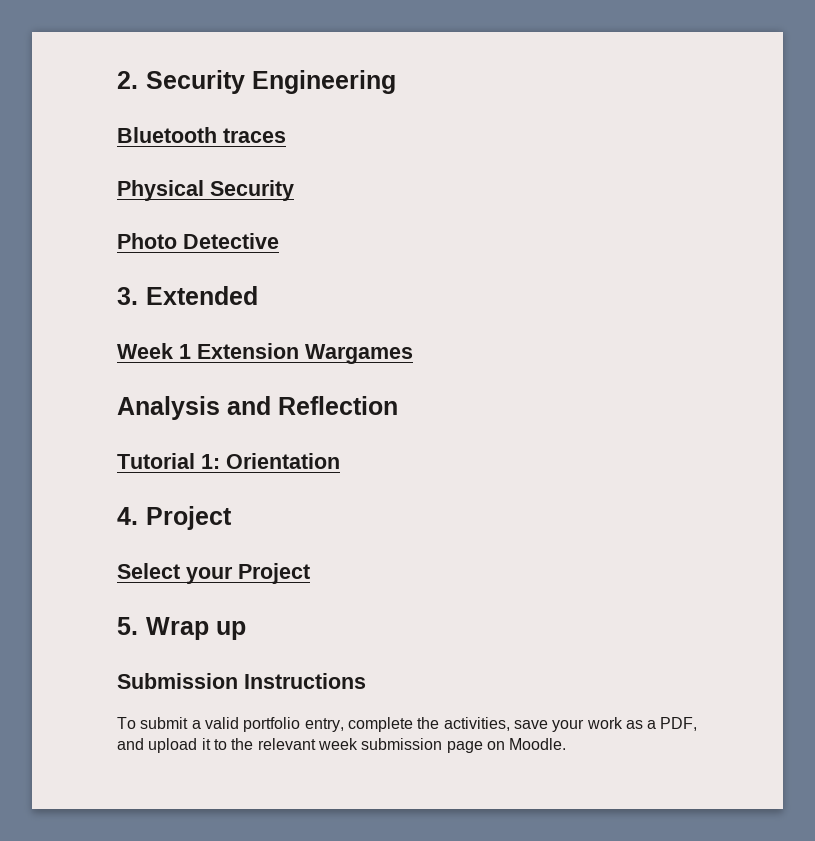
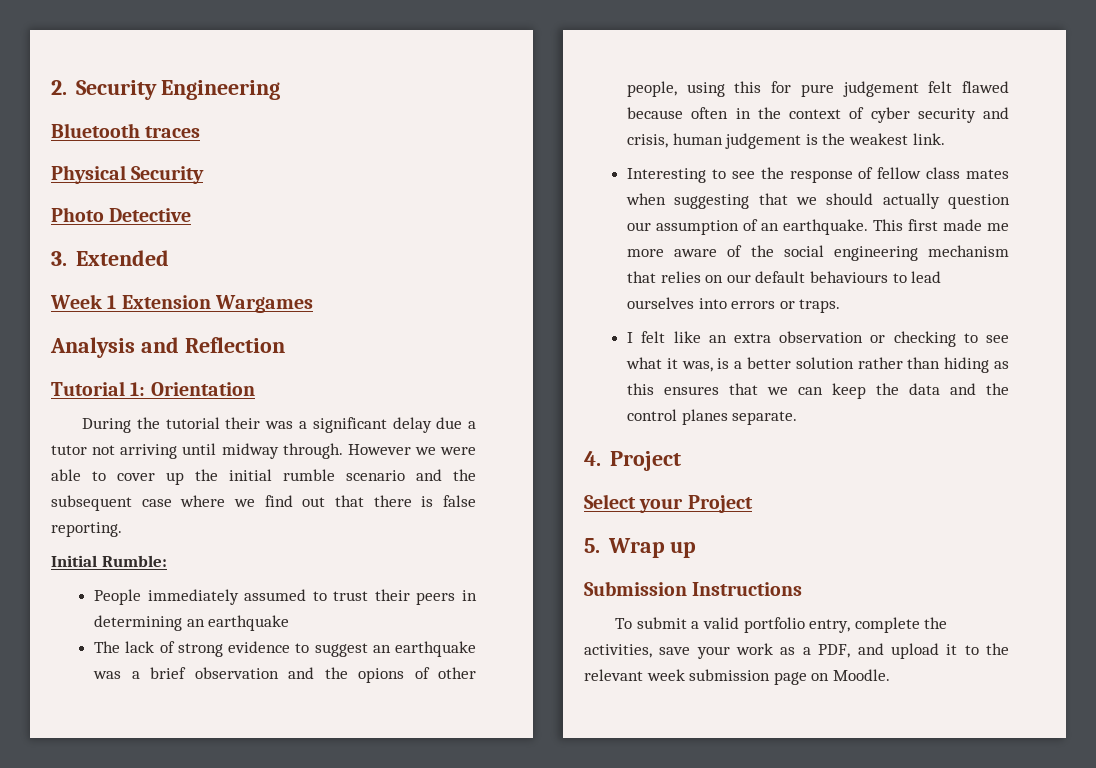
(340, 461) none -> [82,417,476,433] [51,443,476,459] [51,469,476,485] [51,495,477,511] [51,522,122,537] [51,555,167,567] [94,589,477,605] [94,615,290,631] [94,641,477,657] [93,667,477,683] [627,81,1009,97] [627,107,1010,123] [627,133,945,149] [627,167,1010,183] [626,193,1010,209] [627,219,1010,235] [627,245,1009,261] [627,271,942,283] [627,297,841,313] [627,331,1009,347] [626,357,1009,373] [627,383,1010,399] [627,409,798,425] // During the tutorial their was a significant delay due a tutor not arriving until midway through. However we were able to cover up the initial rumble scenario and the subsequent case where we find out that there is false reporting. // Initial Rumble: // People immediately assumed to trust their peers in determining an earthquake // The lack of strong evidence to suggest an earthquake was a brief observation and the opions of other people, using this for pure judgement felt flawed because often in the context of cyber security and crisis, human judgement is the weakest link. // Interesting to see the response of fellow class mates when suggesting that we should actually question our assumption of an earthquake. This first made me more aware of the social engineering mechanism that relies on our default behaviours to lead ourselves into errors or traps. // I felt like an extra observation or checking to see what it was, is a better solution rather than hiding as this ensures that we can keep the data and the control planes separate.

